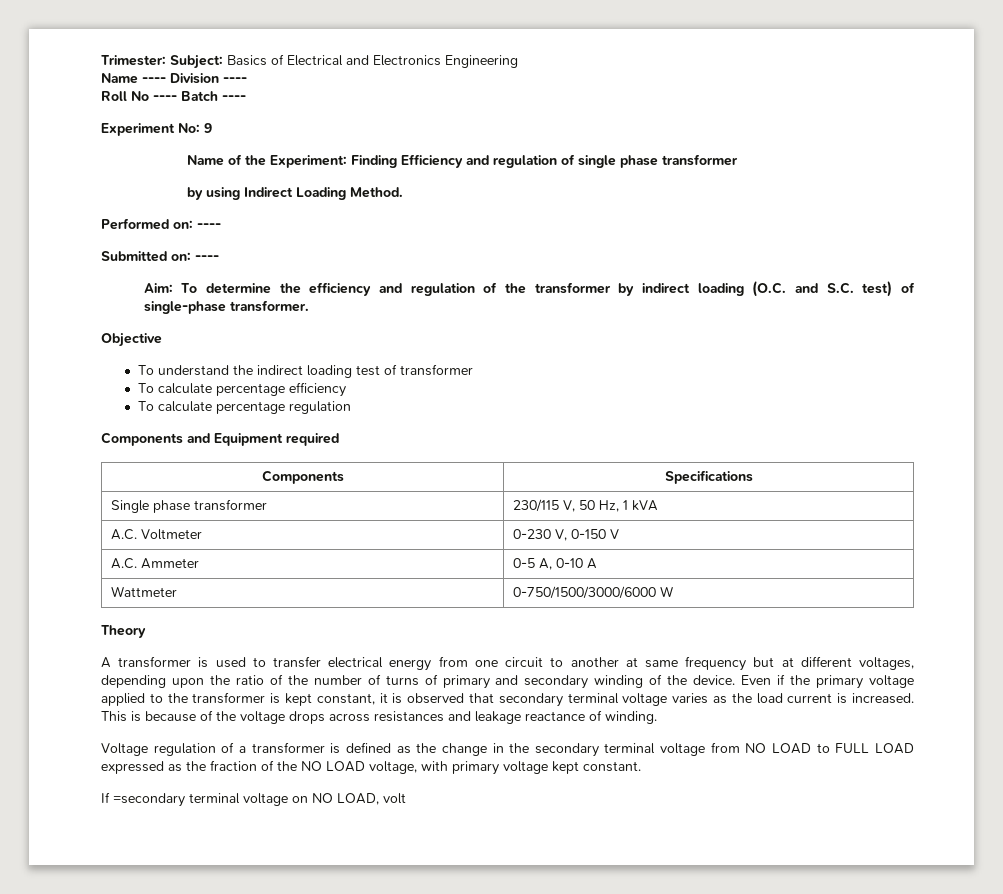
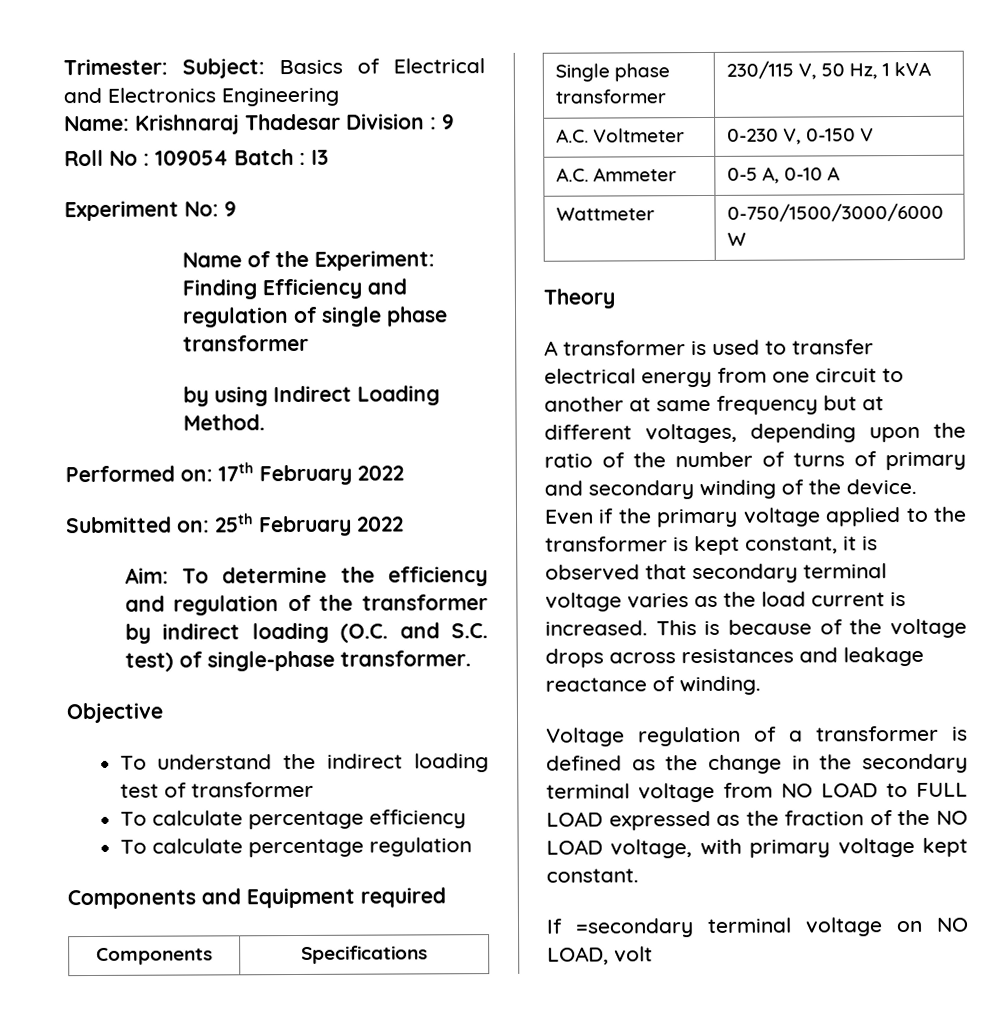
[101,73,247,84] [101,91,246,101] Name ---- Division ---- // Roll No ---- Batch ---- -> [64,113,455,135] [64,149,329,167] Name: Krishnaraj Thadesar Division : 9 // Roll No : 109054 Batch : I3
[197,223,221,229] ---- -> [218,462,404,486] 17th February 2022
[195,255,219,261] ---- -> [214,513,404,537] 25th February 2022

